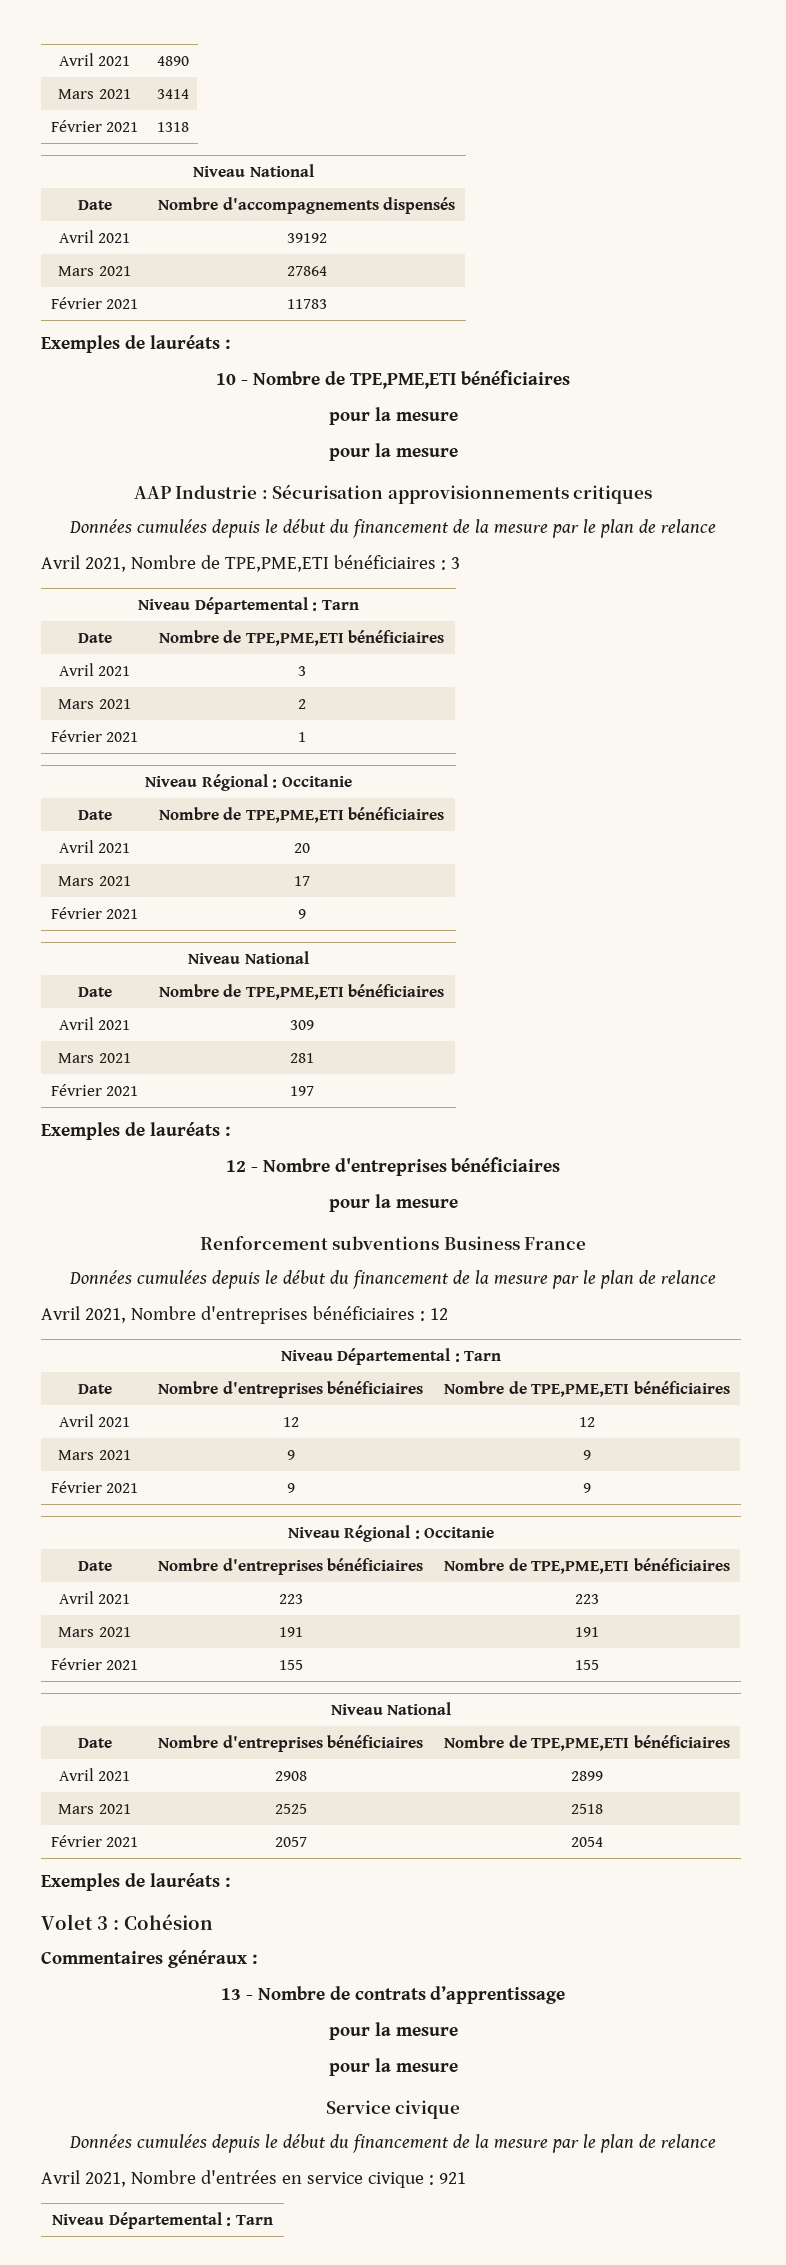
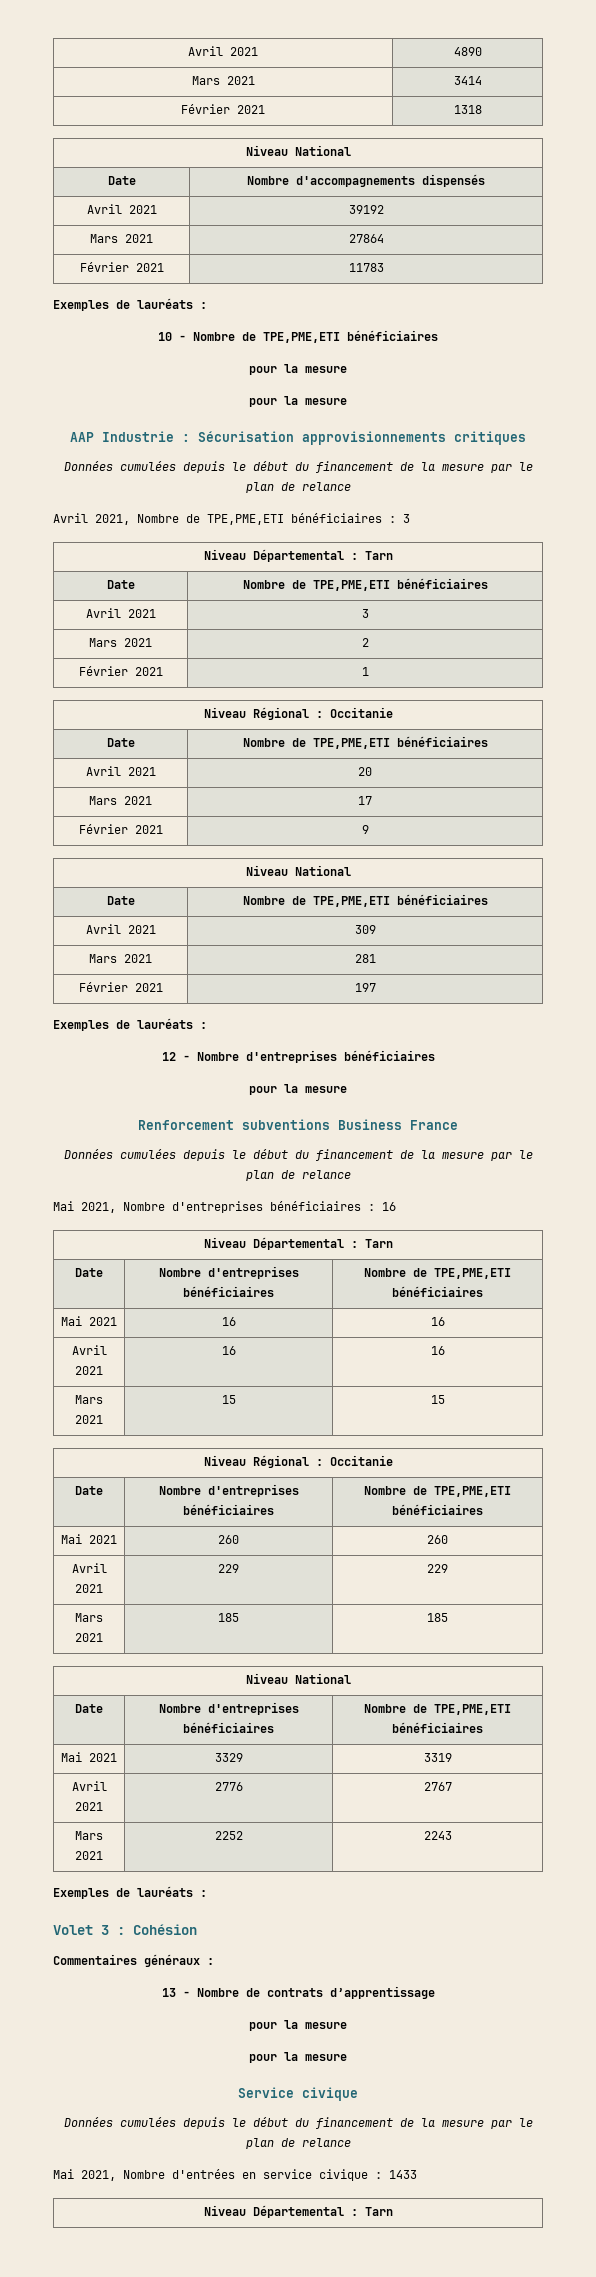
[41,1306,80,1320] Avril -> [53,1201,74,1211] Mai
[429,1308,448,1320] 12 -> [382,1202,396,1211] 16
[58,1414,131,1427] [282,1417,299,1427] [579,1417,595,1427] [58,1450,131,1460] [286,1450,295,1460] [583,1450,591,1460] [50,1481,139,1493] [286,1483,295,1493] [583,1483,591,1493] // Avril 2021 | 12 | 12 // Mars 2021 | 9 | 9 // Février 2021 | 9 | 9 -> [61,1316,117,1326] [221,1317,236,1326] [430,1317,445,1326] [71,1345,107,1355] [75,1366,103,1375] [221,1346,236,1355] [430,1346,445,1355] [75,1395,103,1404] [75,1415,103,1424] [221,1395,236,1404] [430,1395,445,1404] // Mai 2021 | 16 | 16 // Avril 2021 | 16 | 16 // Mars 2021 | 15 | 15
[58,1591,131,1604] [278,1594,303,1604] [575,1594,599,1604] [58,1627,131,1637] [278,1627,303,1637] [575,1627,599,1637] [50,1658,139,1670] [278,1660,303,1670] [575,1660,599,1670] // Avril 2021 | 223 | 223 // Mars 2021 | 191 | 191 // Février 2021 | 155 | 155 -> [61,1534,117,1544] [218,1535,239,1544] [427,1535,448,1544] [71,1563,107,1573] [75,1584,103,1593] [218,1564,239,1573] [427,1564,448,1573] [75,1613,103,1622] [75,1633,103,1642] [218,1613,239,1622] [427,1613,448,1622] // Mai 2021 | 260 | 260 // Avril 2021 | 229 | 229 // Mars 2021 | 185 | 185
[58,1768,131,1781] [274,1771,307,1781] [571,1771,603,1781] [58,1804,131,1814] [274,1804,307,1814] [571,1804,603,1814] [50,1835,139,1847] [274,1837,307,1847] [571,1837,603,1847] // Avril 2021 | 2908 | 2899 // Mars 2021 | 2525 | 2518 // Février 2021 | 2057 | 2054 -> [61,1752,117,1762] [214,1753,243,1762] [423,1753,452,1762] [71,1781,107,1791] [75,1802,103,1811] [214,1782,243,1791] [423,1782,452,1791] [75,1831,103,1840] [75,1851,103,1860] [214,1831,243,1840] [423,1831,452,1840] // Mai 2021 | 3329 | 3319 // Avril 2021 | 2776 | 2767 // Mars 2021 | 2252 | 2243
[41,2170,80,2184] Avril -> [53,2169,74,2179] Mai
[438,2172,466,2184] 921 -> [389,2170,417,2179] 1433

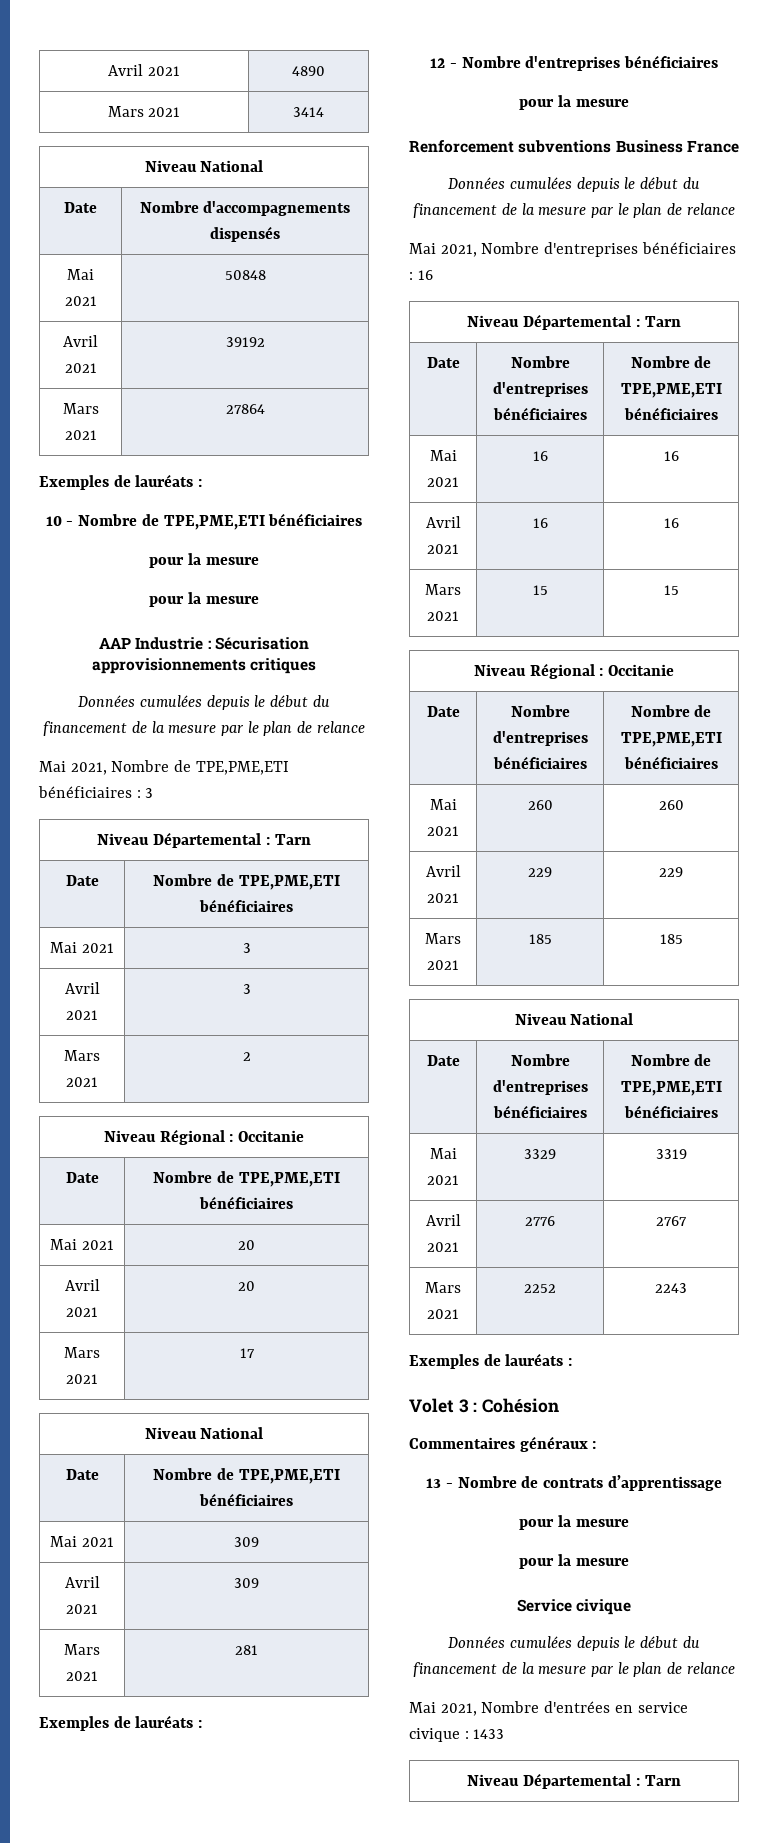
[181,104,265,114] [453,105,482,114] // Février 2021 | 1318 -> (324, 112) none
(485, 180) none -> [67,269,94,280] [64,296,97,306] [224,270,266,280] // Mai 2021 | 50848
[79,262,164,272] [348,263,384,272] // Février 2021 | 11783 -> (265, 409) none
[53,513,88,523] Avril -> [39,761,66,772] Mai
(488, 583) none -> [50,942,114,953] [242,943,251,953] // Mai 2021 | 3
[78,666,163,676] [361,667,369,676] // Février 2021 | 1 -> (251, 1056) none
(488, 741) none -> [50,1239,114,1250] [237,1240,255,1250] // Mai 2021 | 20
[78,824,163,834] [361,825,369,834] // Février 2021 | 9 -> (255, 1353) none
(488, 899) none -> [50,1536,114,1547] [233,1537,259,1547] // Mai 2021 | 309
[78,982,163,992] [354,983,376,992] // Février 2021 | 197 -> (258, 1650) none

